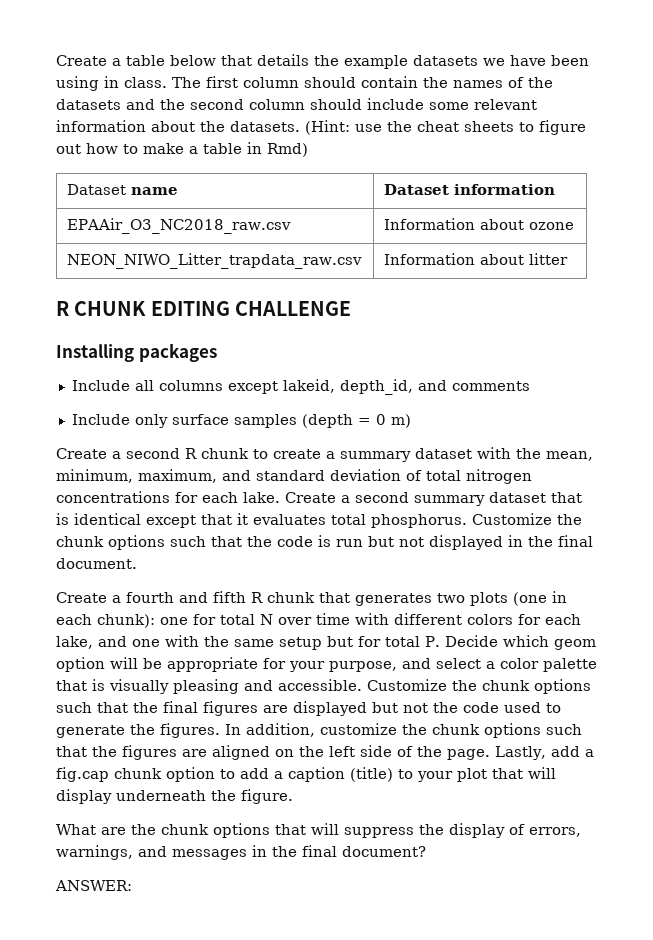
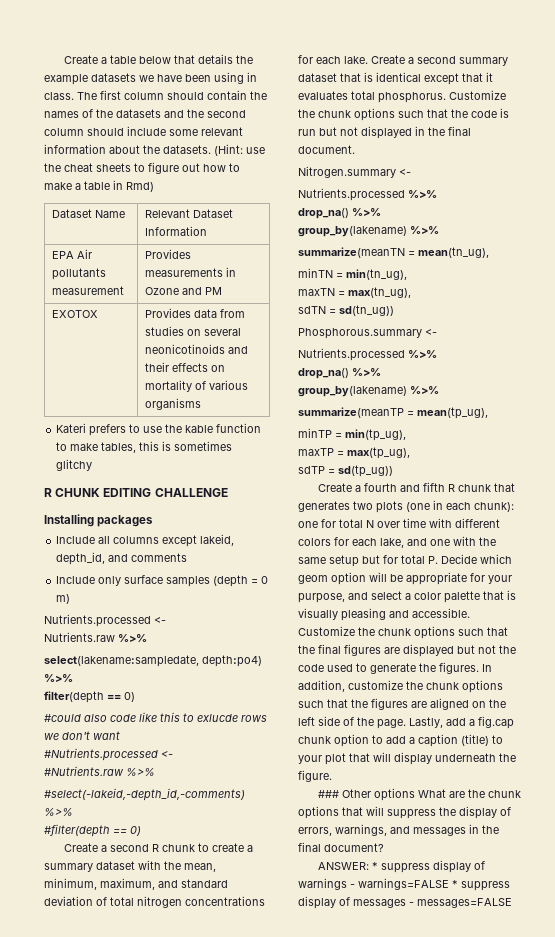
[131,187,179,195] [384,184,556,195] [67,218,292,234] [384,218,575,230] [67,253,363,269] [384,253,569,265] name | Dataset information // EPAAir_O3_NC2018_raw.csv | Information about ozone // NEON_NIWO_Litter_trapdata_raw.csv | Information about litter -> [95,210,126,218] [145,209,234,218] [145,226,208,236] [52,249,93,259] [52,268,107,280] [52,286,125,295] [145,249,192,259] [145,267,237,277] [145,287,223,295] [52,310,99,318] [145,308,246,318] [145,326,242,336] [145,344,249,354] [145,362,226,372] [145,380,249,392] [145,398,202,410] [56,423,262,436] [56,441,233,453] [56,459,93,471] Name | Relevant Dataset Information // EPA Air pollutants measurement | Provides measurements in Ozone and PM // EXOTOX | Provides data from studies on several neonicotinoids and their effects on mortality of various organisms // Kateri prefers to use the kable function to make tables, this is sometimes glitchy
(411, 421) none -> [44,614,166,627] [44,632,147,642] [44,655,262,667] [44,674,73,682] [44,691,135,703] [44,712,267,722] [44,731,120,740] [44,748,173,761] [44,766,155,776] [44,788,245,801] [44,808,73,816] [44,824,141,837] // Nutrients.processed <- // Nutrients.raw %>% // select(lakename:sampledate, depth:po4) %>% // filter(depth == 0) // #could also code like this to exlucde rows we don't want // #Nutrients.processed <- // #Nutrients.raw %>% // #select(-lakeid,-depth_id,-comments) %>% // #filter(depth == 0)
(137, 563) none -> [298,166,411,178] [298,188,437,201] [298,208,381,219] [298,226,439,237] [298,247,489,258] [298,268,407,280] [298,287,411,298] [298,305,394,316] [298,328,437,339] [298,348,437,361] [298,368,381,379] [298,386,439,397] [298,407,488,419] [298,428,406,441] [298,447,410,459] [298,465,393,477] // Nitrogen.summary <- // Nutrients.processed %>% // drop_na() %>% // group_by(lakename) %>% // summarize(meanTN = mean(tn_ug), // minTN = min(tn_ug), // maxTN = max(tn_ug), // sdTN = sd(tn_ug)) // Phosphorous.summary <- // Nutrients.processed %>% // drop_na() %>% // group_by(lakename) %>% // summarize(meanTP = mean(tp_ug), // minTP = min(tp_ug), // maxTP = max(tp_ug), // sdTP = sd(tp_ug))
(293, 796) none -> [317,788,415,801] ### Other options
(132, 885) none -> [371,860,485,873] [298,878,510,891] [298,896,512,909] * suppress display of warnings - warnings=FALSE * suppress display of messages - messages=FALSE

